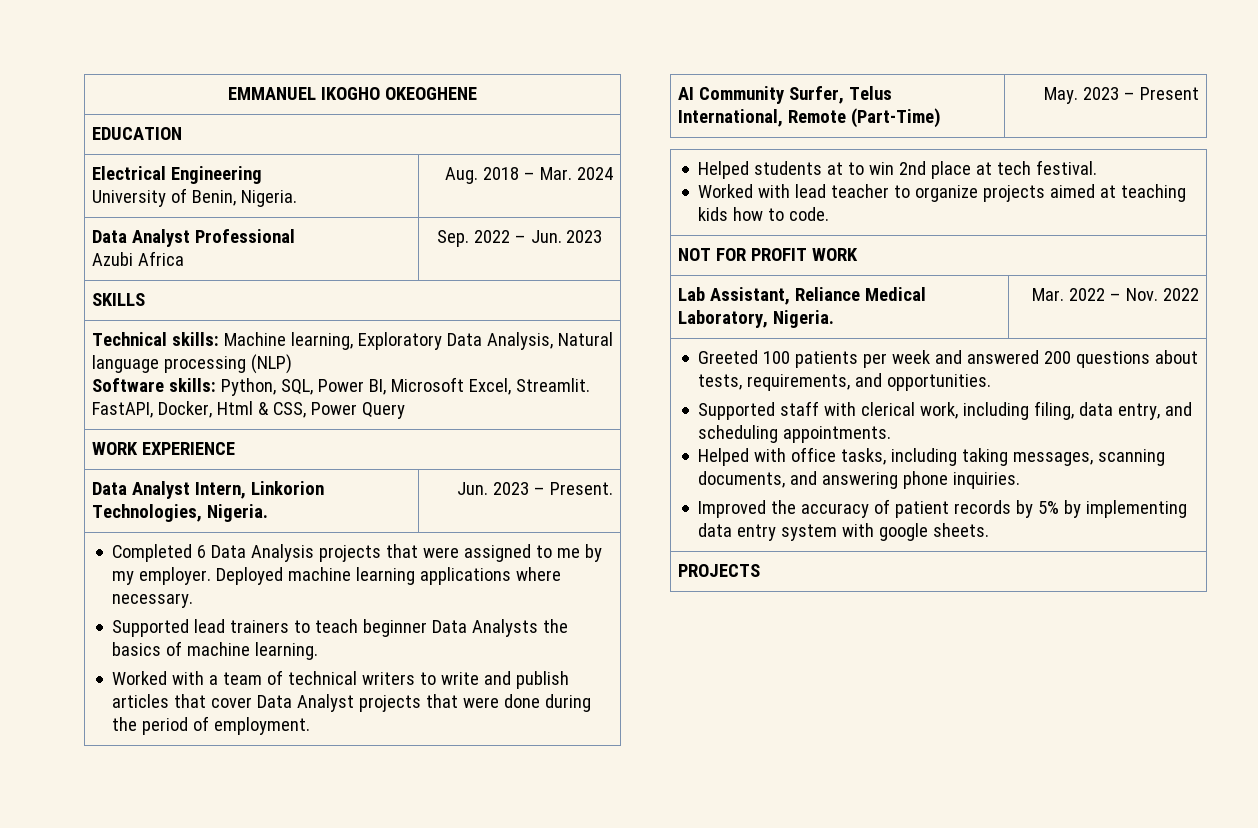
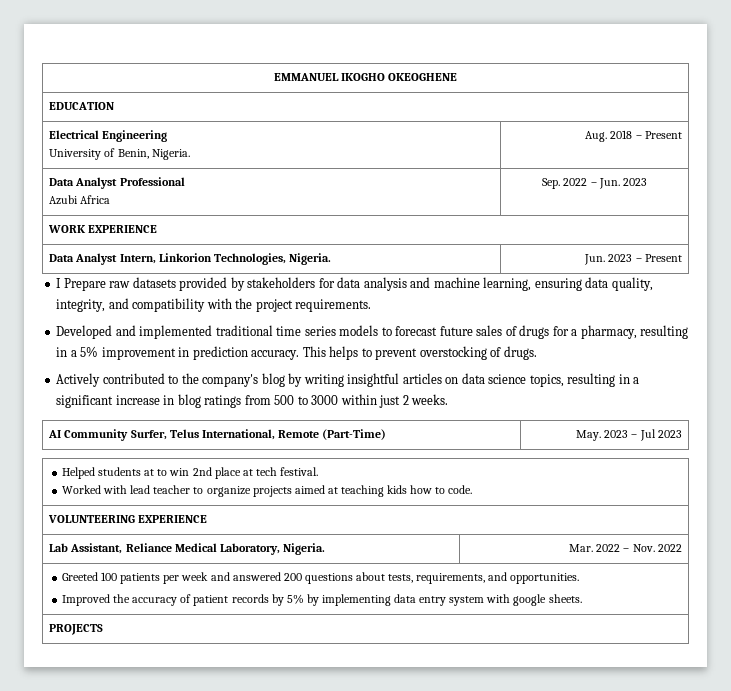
[540,167,614,180] Mar. 2024 -> [644,131,682,139] Present
[91,293,145,306] [91,332,613,350] [91,354,292,374] [91,377,590,396] [91,401,405,419] // SKILLS // Technical skills: Machine learning, Exploratory Data Analysis, Natural language processing (NLP) // Software skills: Python, SQL, Power BI, Microsoft Excel, Streamlit. FastAPI, Docker, Html & CSS, Power Query -> (647, 182) none
[550,482,614,495] [112,544,603,562] [112,567,562,585] [112,593,194,608] [112,619,569,637] [112,641,319,660] [112,670,570,689] [112,694,592,712] [112,716,311,735] Present. // Completed 6 Data Analysis projects that were assigned to me by my employer. Deployed machine learning applications where necessary. // Supported lead trainers to teach beginner Data Analysts the basics of machine learning. // Worked with a team of technical writers to write and publish articles that cover Data Analyst projects that were done during the period of employment. -> [644,254,682,262] [56,277,653,291] [56,298,372,312] [56,325,689,339] [56,346,537,360] [56,373,640,387] [56,394,449,408] Present // I Prepare raw datasets provided by stakeholders for data analysis and machine learning, ensuring data quality, integrity, and compatibility with the project requirements. // Developed and implemented traditional time series models to forecast future sales of drugs for a pharmacy, resulting in a 5% improvement in prediction accuracy. This helps to prevent overstocking of drugs. // Actively contributed to the company's blog by writing insightful articles on data science topics, resulting in a significant increase in blog ratings from 500 to 3000 within just 2 weeks.
[1140,87,1200,100] Present -> [639,429,682,441] Jul 2023
[677,248,858,261] NOT FOR PROFIT WORK -> [48,515,208,523] VOLUNTEERING EXPERIENCE
[698,401,1193,420] [698,425,892,443] [698,447,1166,466] [698,471,1021,489] // Supported staff with clerical work, including filing, data entry, and scheduling appointments. // Helped with office tasks, including taking messages, scanning documents, and answering phone inquiries. -> (580, 578) none

